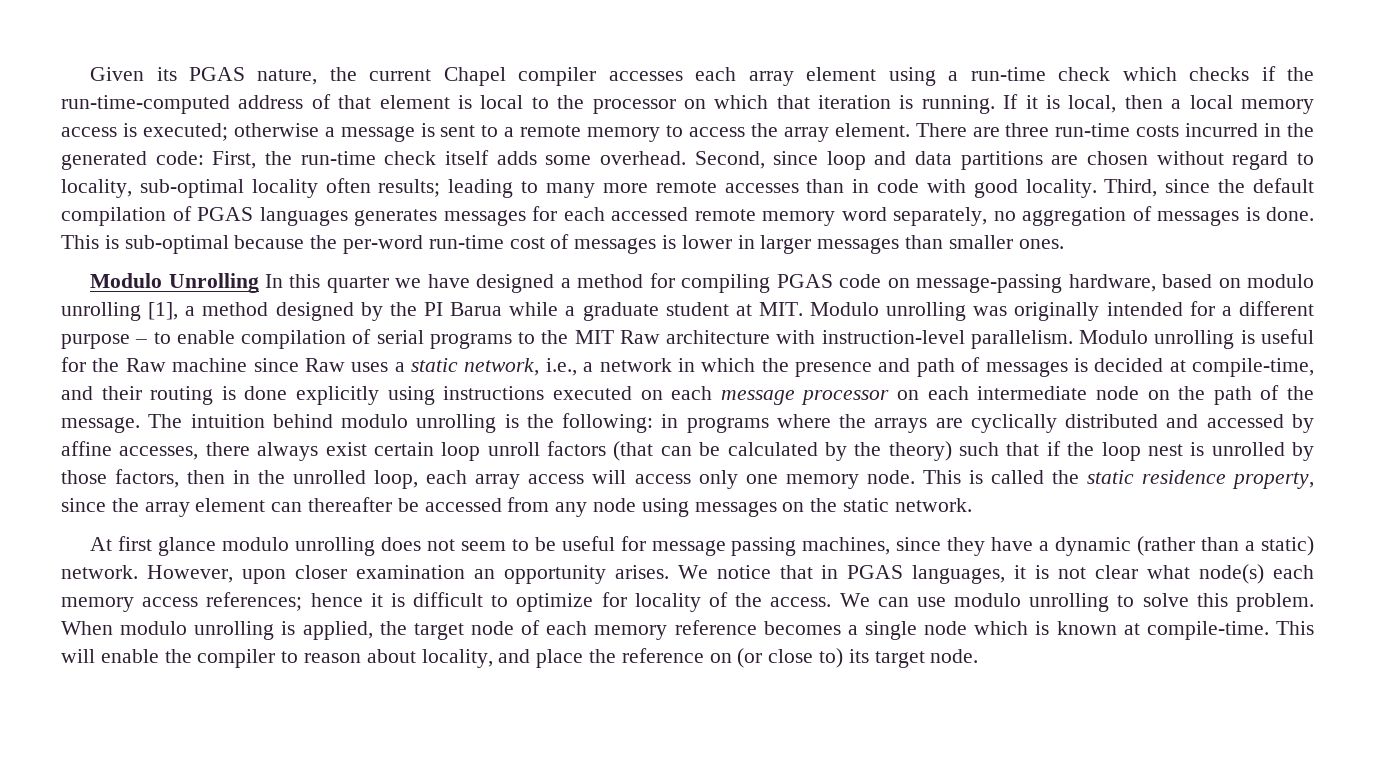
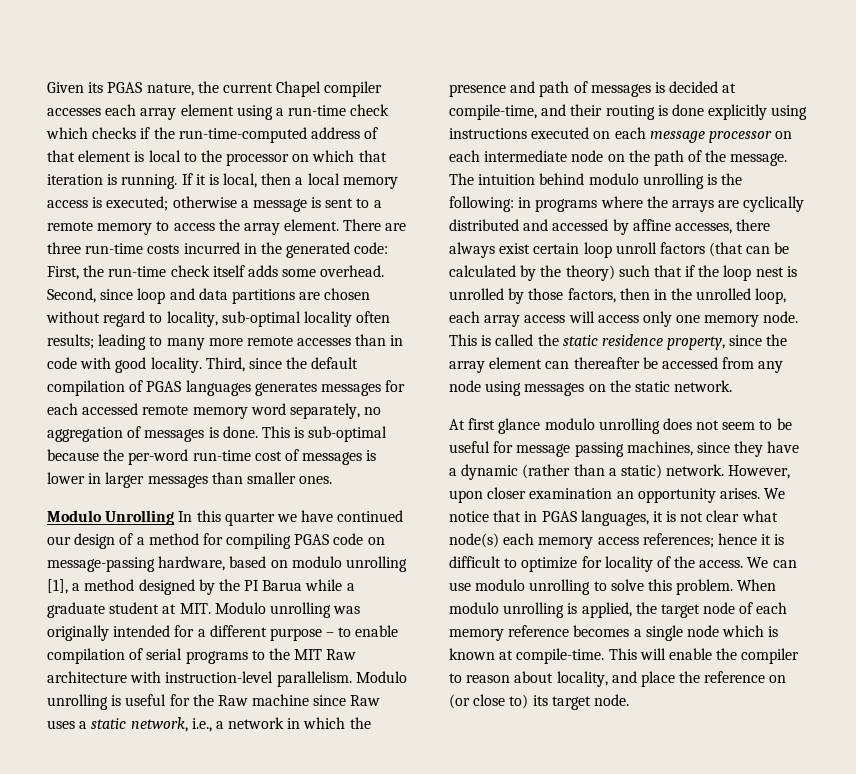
[476,274,555,293] designed -> [337,510,404,522] [47,533,134,549] continued our design of

